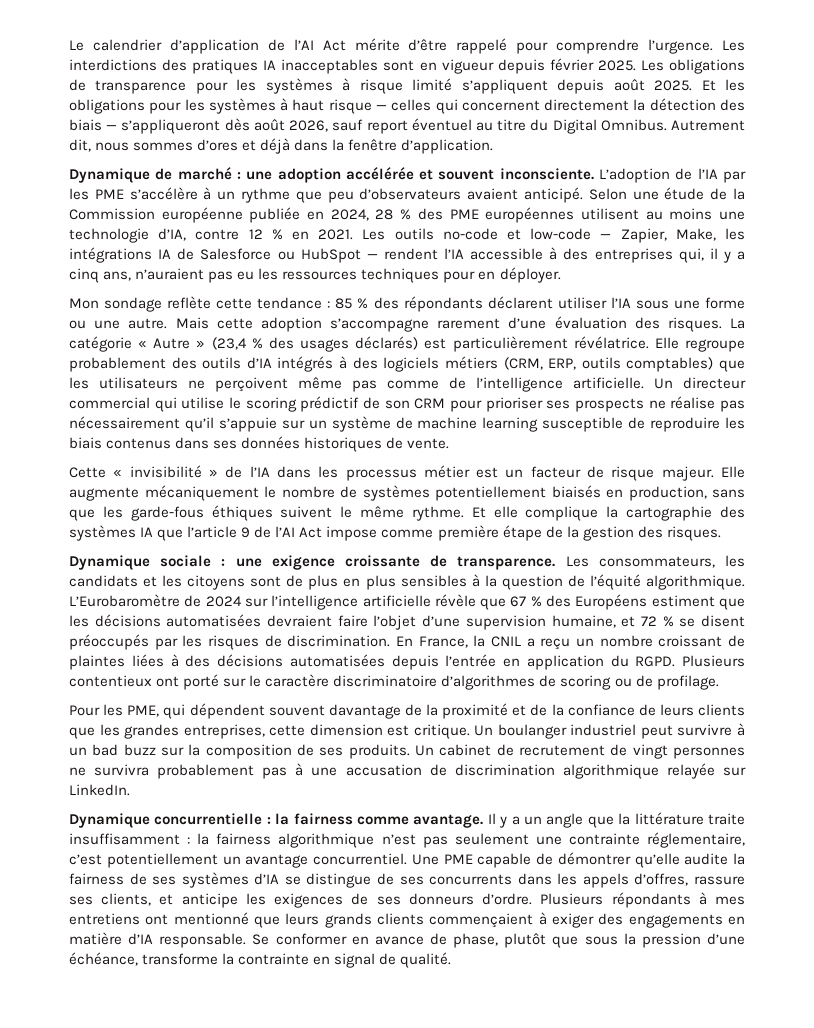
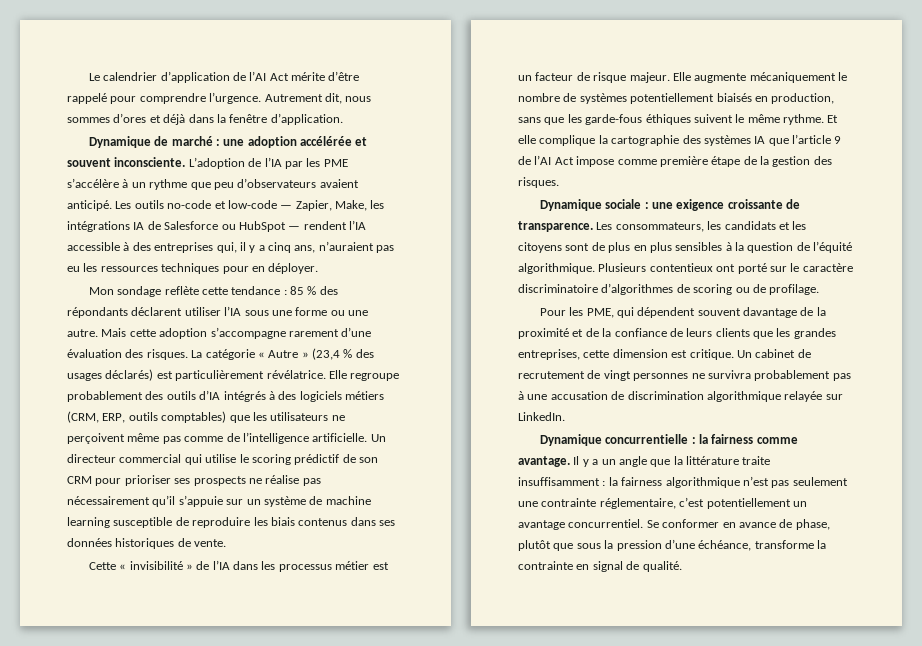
[722,40,745,51] [69,58,746,74] [69,78,745,94] [69,98,746,114] [69,118,667,134] Les interdictions des pratiques IA inacceptables sont en vigueur depuis février 2025. Les obligations de transparence pour les systèmes à risque limité s’appliquent depuis août 2025. Et les obligations pour les systèmes à haut risque — celles qui concernent directement la détection des biais — s’appliqueront dès août 2026, sauf report éventuel au titre du Digital Omnibus. -> (262, 98) none
[588,187,745,200] [69,207,746,223] [69,228,354,243] Selon une étude de la Commission européenne publiée en 2024, 28 % des PME européennes utilisent au moins une technologie d’IA, contre 12 % en 2021. -> (112, 205) none
[69,594,745,610] [69,614,746,630] [69,634,745,650] [69,654,676,670] L’Eurobaromètre de 2024 sur l’intelligence artificielle révèle que 67 % des Européens estiment que les décisions automatisées devraient faire l’objet d’une supervision humaine, et 72 % se disent préoccupés par les risques de discrimination. En France, la CNIL a reçu un nombre croissant de plaintes liées à des décisions automatisées depuis l’entrée en application du RGPD. -> (595, 268) none
[497,723,746,739] [69,744,434,759] boulanger industriel peut survivre à un bad buzz sur la composition de ses produits. Un -> (752, 354) none
[411,852,745,868] [69,872,745,888] [69,892,746,908] [69,912,746,928] [69,932,247,948] Une PME capable de démontrer qu’elle audite la fairness de ses systèmes d’IA se distingue de ses concurrents dans les appels d’offres, rassure ses clients, et anticipe les exigences de ses donneurs d’ordre. Plusieurs répondants à mes entretiens ont mentionné que leurs grands clients commençaient à exiger des engagements en matière d’IA responsable. -> (644, 523) none

